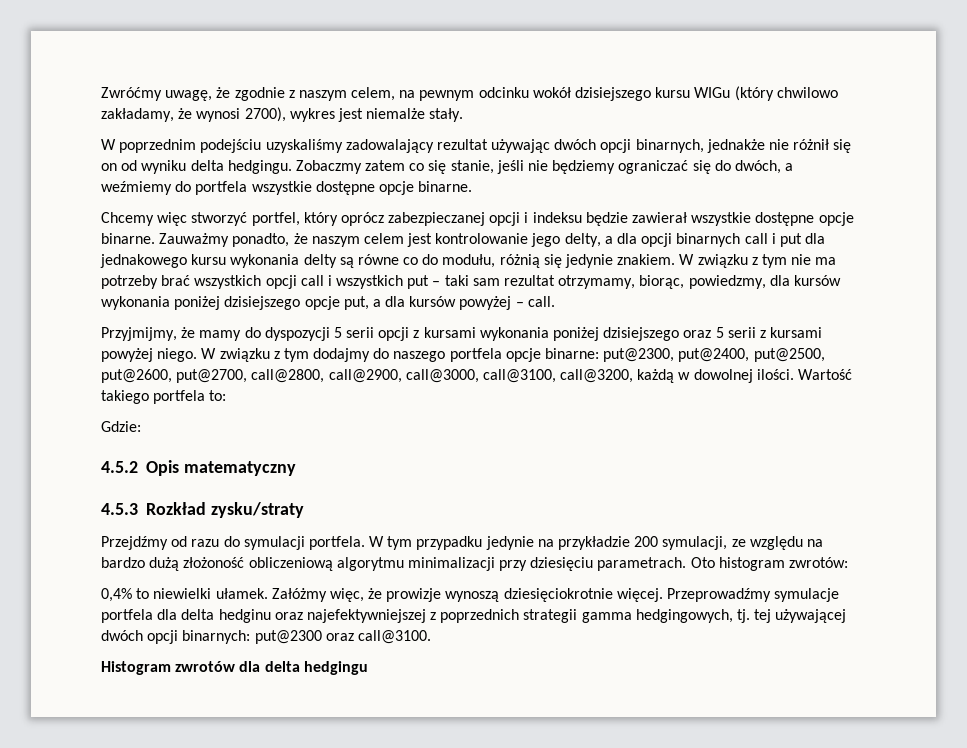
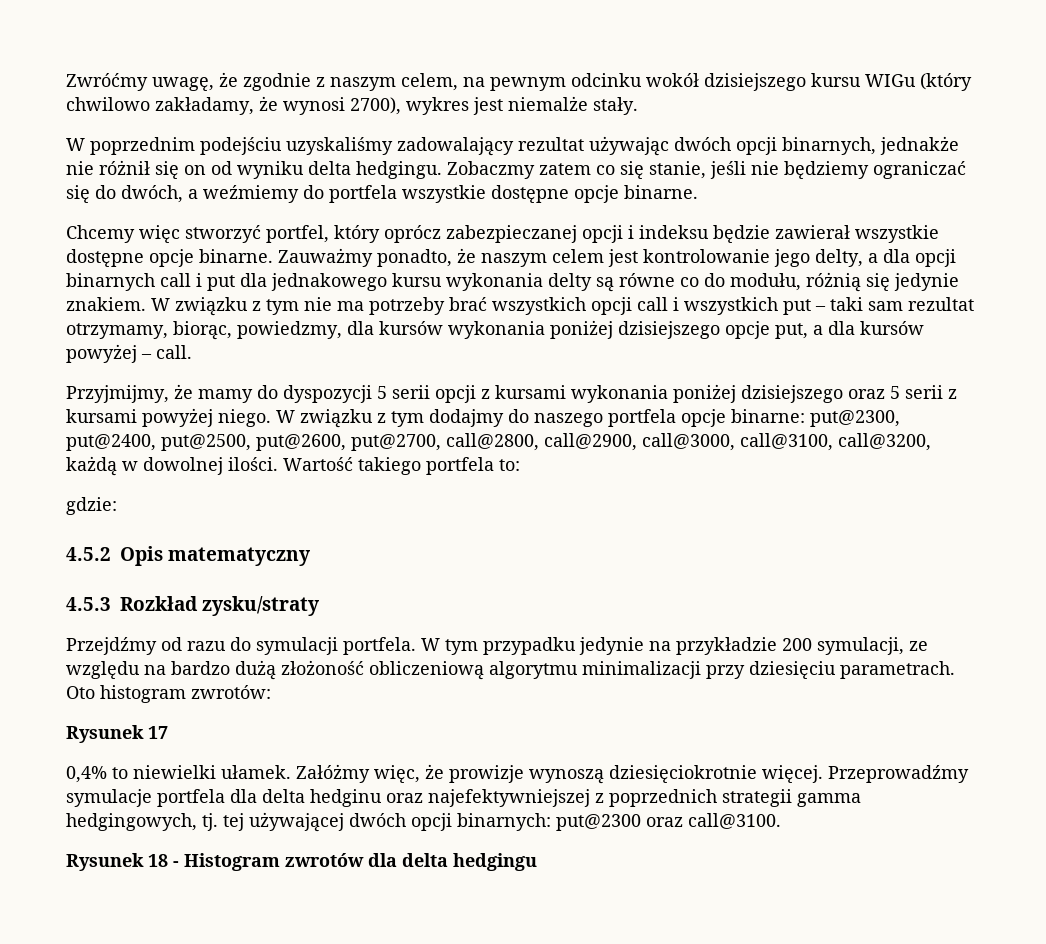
[101,421,141,432] Gdzie: -> [66,497,117,515] gdzie:
(849, 562) none -> [66,725,168,743] // Rysunek 17
(431, 637) none -> [66,853,179,871] Rysunek 18 -

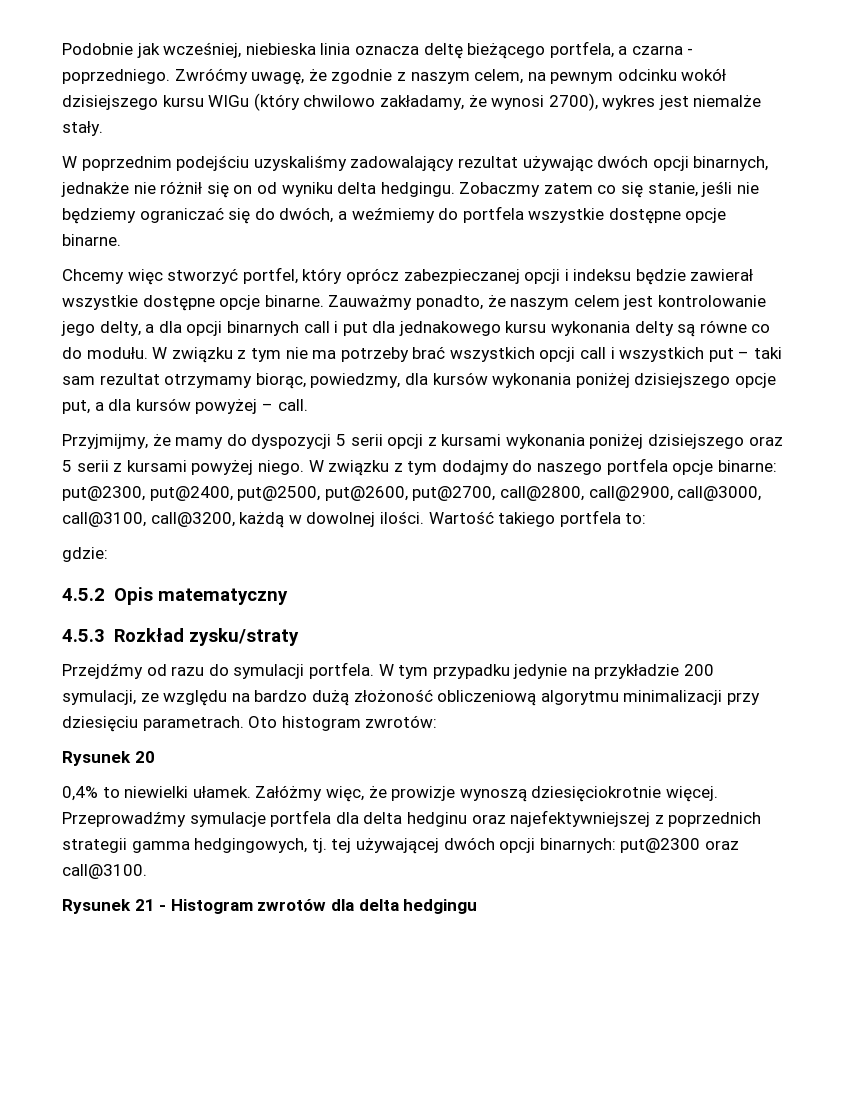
(66, 82) none -> [62,41,694,59] [62,69,170,84] Podobnie jak wcześniej, niebieska linia oznacza deltę bieżącego portfela, a czarna - poprzedniego.
[730,272,959,292] [66,297,146,311] modułu, różnią się jedynie znakiem. -> [86,347,148,359] modułu.
[66,323,168,339] otrzymamy, -> [164,374,253,388] otrzymamy
[148,726,168,739] 17 -> [134,751,155,763] 20
[148,854,168,867] 18 -> [134,899,155,911] 21

